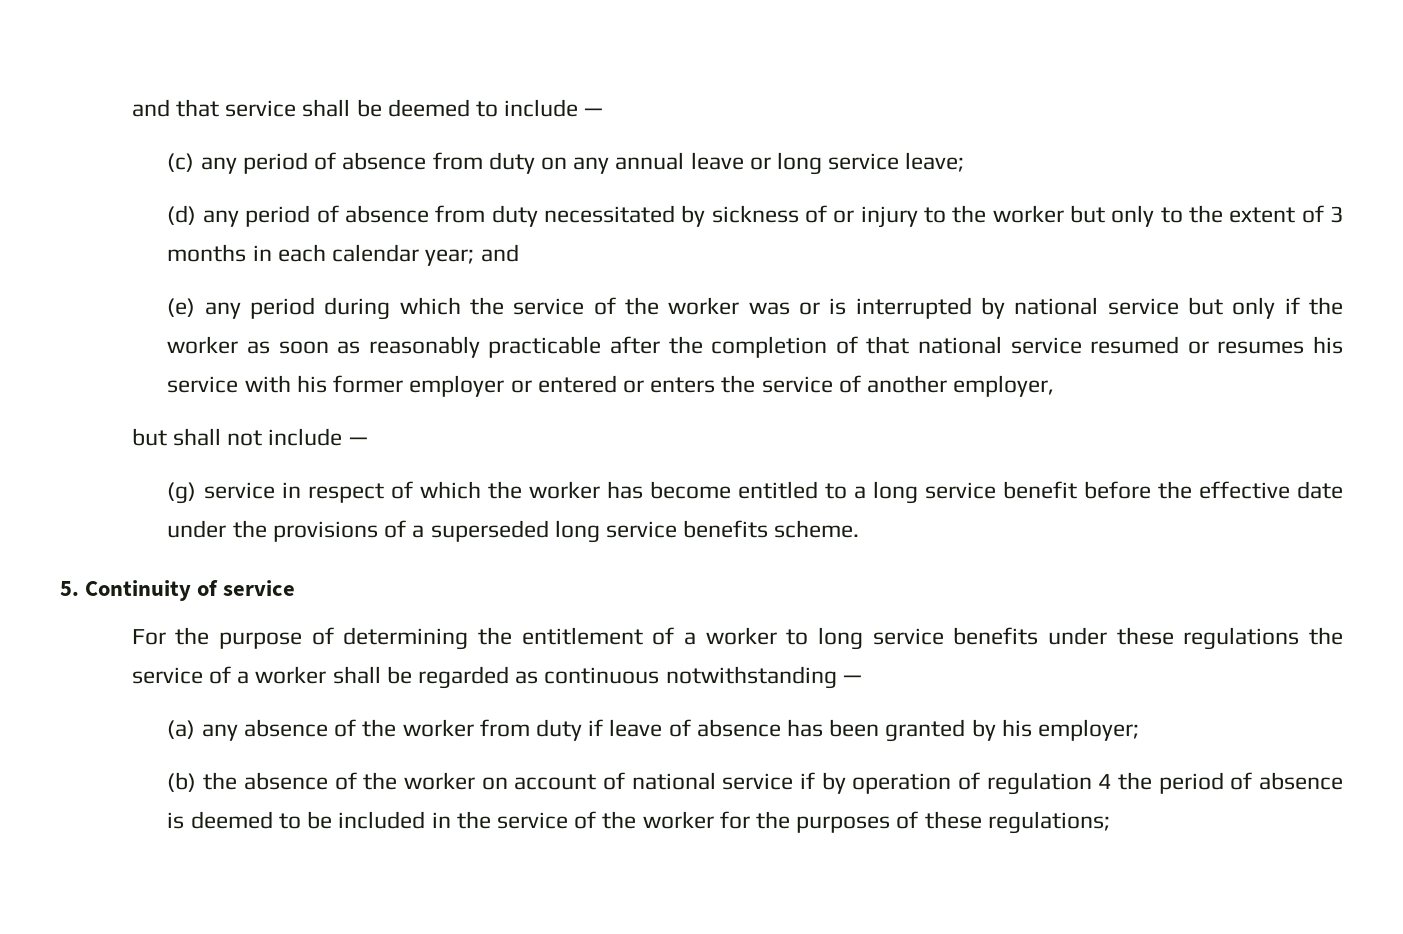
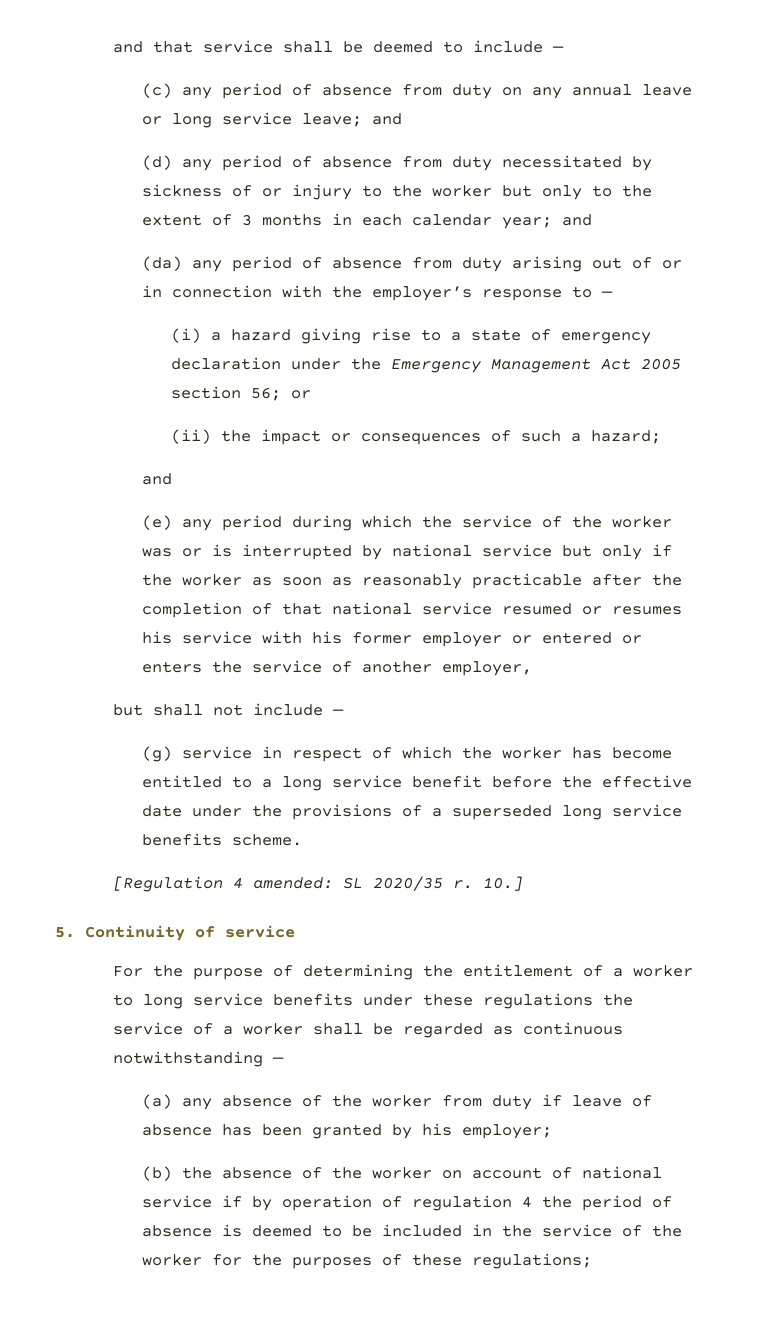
(965, 162) none -> [371,113,402,125] and
(519, 253) none -> [141,256,682,272] [141,285,613,301] [170,328,651,344] [170,357,681,373] [170,386,311,401] [170,429,661,445] [141,473,172,485] // (da) any period of absence from duty arising out of or in connection with the employer’s response to — // (i) a hazard giving rise to a state of emergency declaration under the Emergency Management Act 2005 section 56; or // (ii) the impact or consequences of such a hazard; // and
(860, 529) none -> [112,876,523,892] // [Regulation 4 amended: SL 2020/35 r. 10.]

